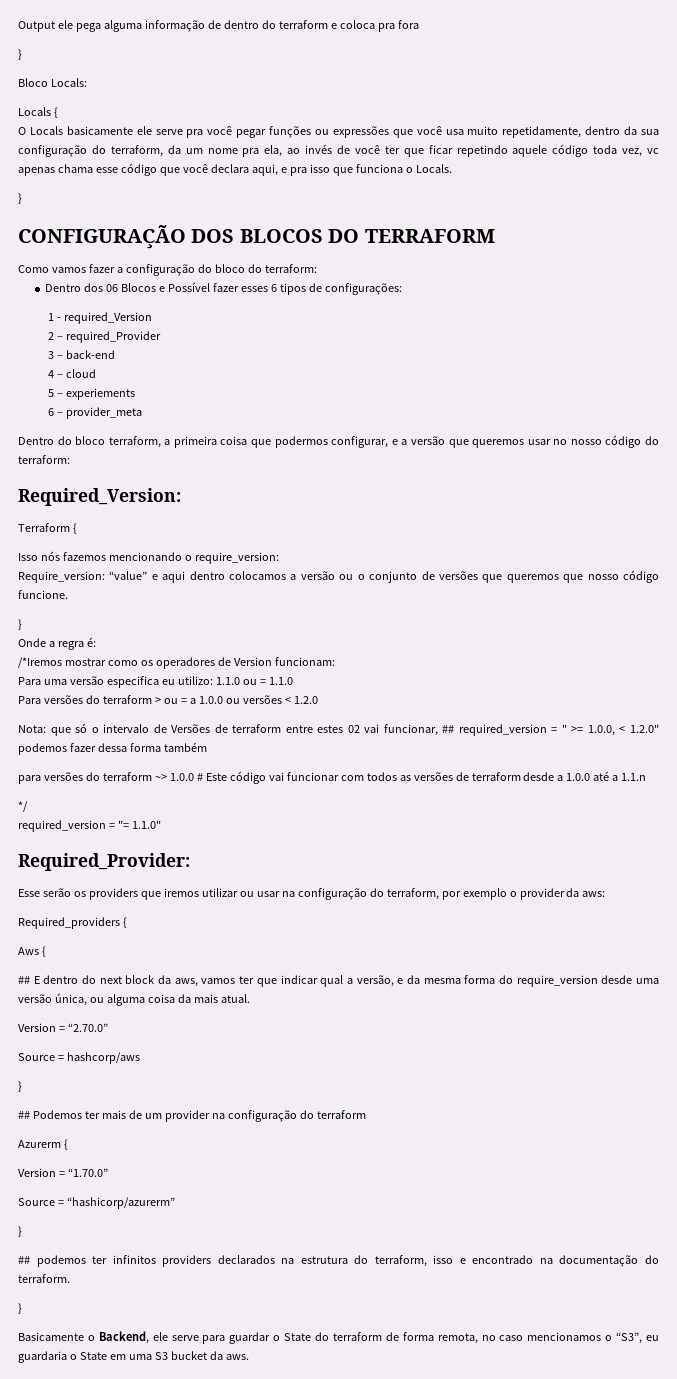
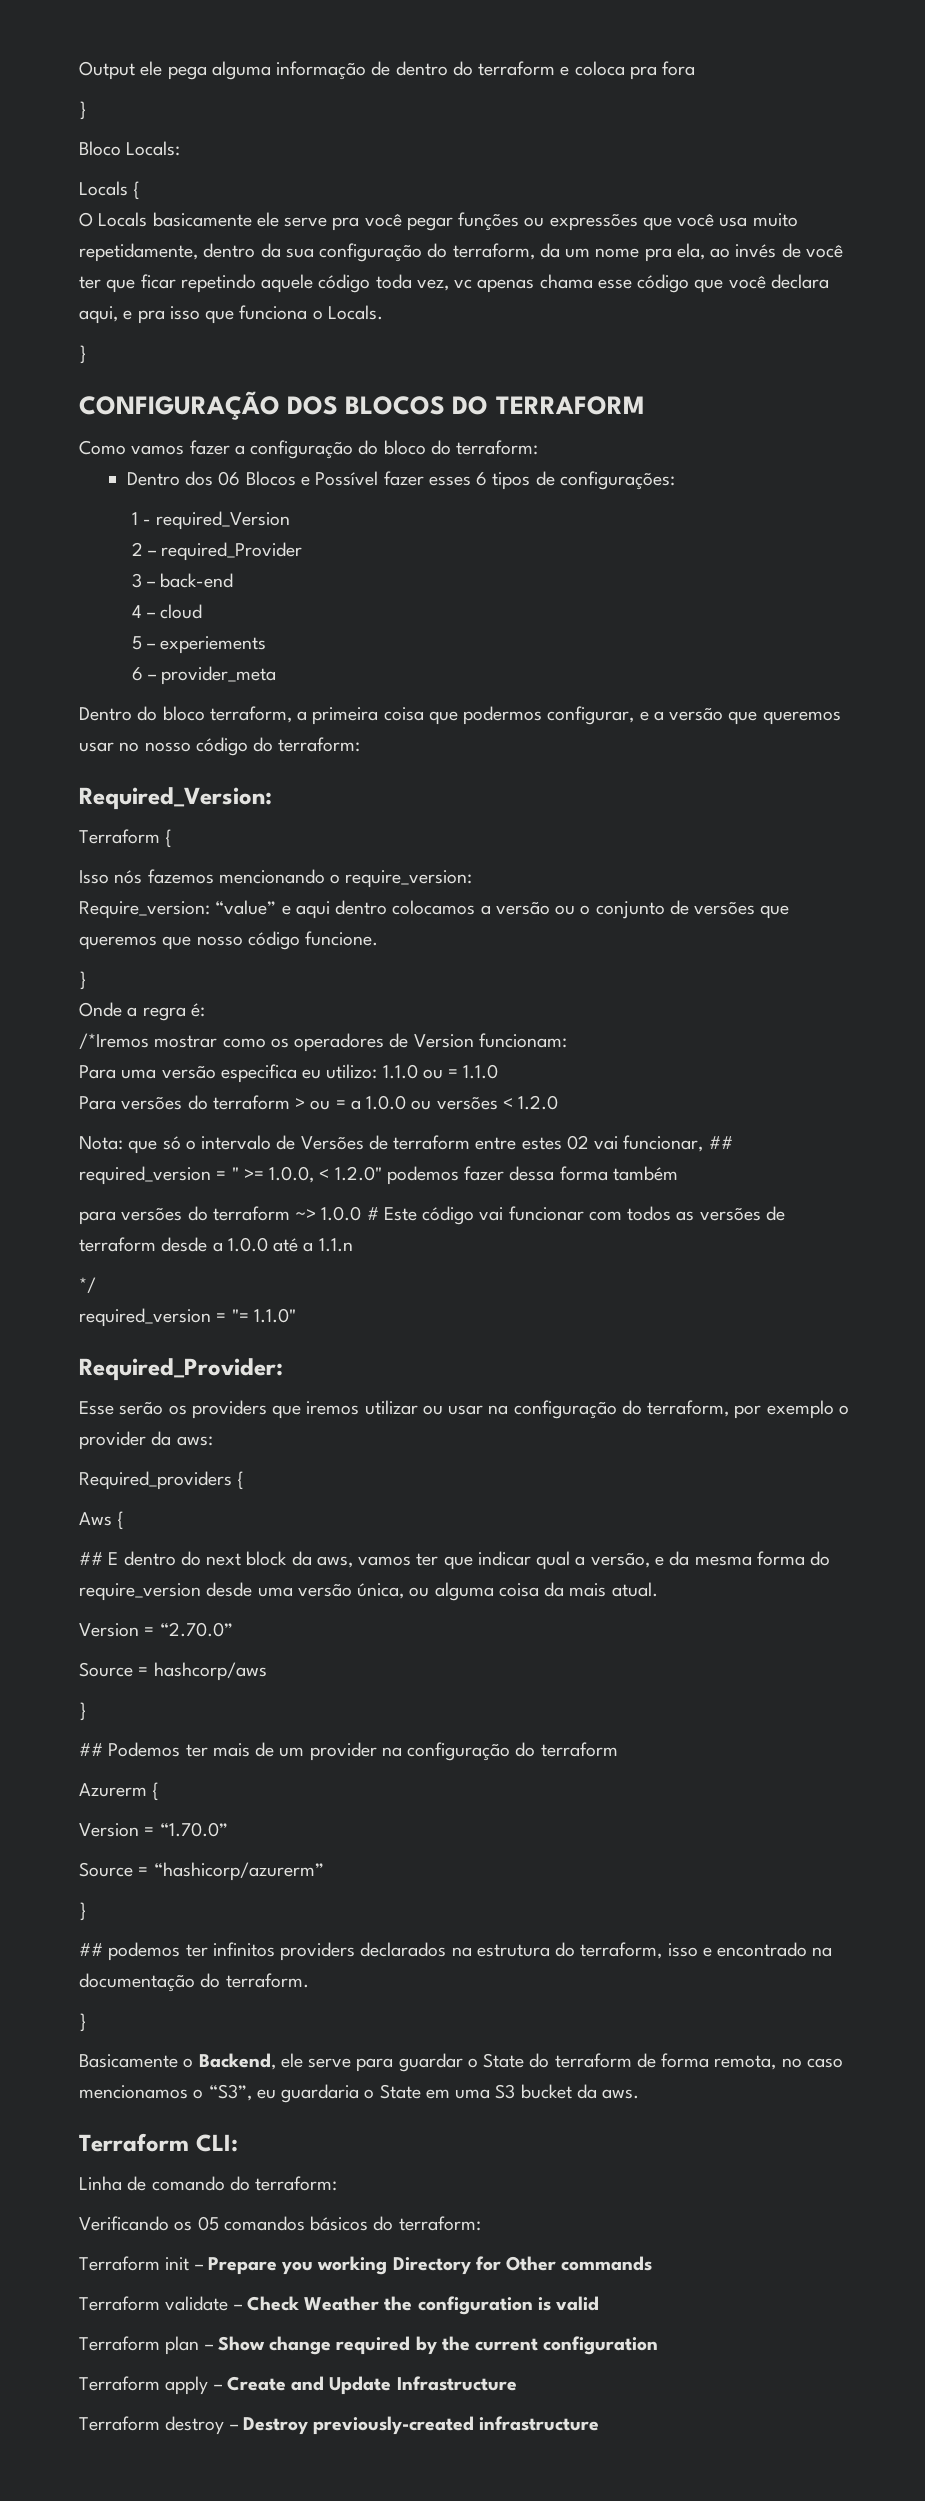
(249, 1357) none -> [79,2133,238,2152] [79,2176,338,2191] [79,2216,481,2231] [79,2256,653,2275] [79,2296,600,2315] [79,2336,659,2355] [79,2376,517,2395] [79,2416,600,2435] // Terraform CLI: // Linha de comando do terraform: // Verificando os 05 comandos básicos do terraform: // Terraform init – Prepare you working Directory for Other commands // Terraform validate – Check Weather the configuration is valid // Terraform plan – Show change required by the current configuration // Terraform apply – Create and Update Infrastructure // Terraform destroy – Destroy previously-created infrastructure

